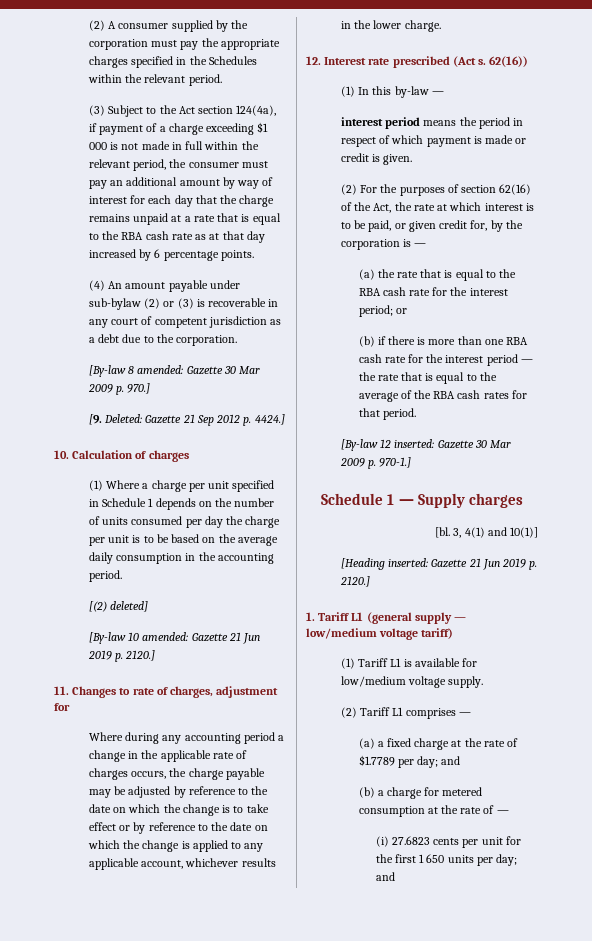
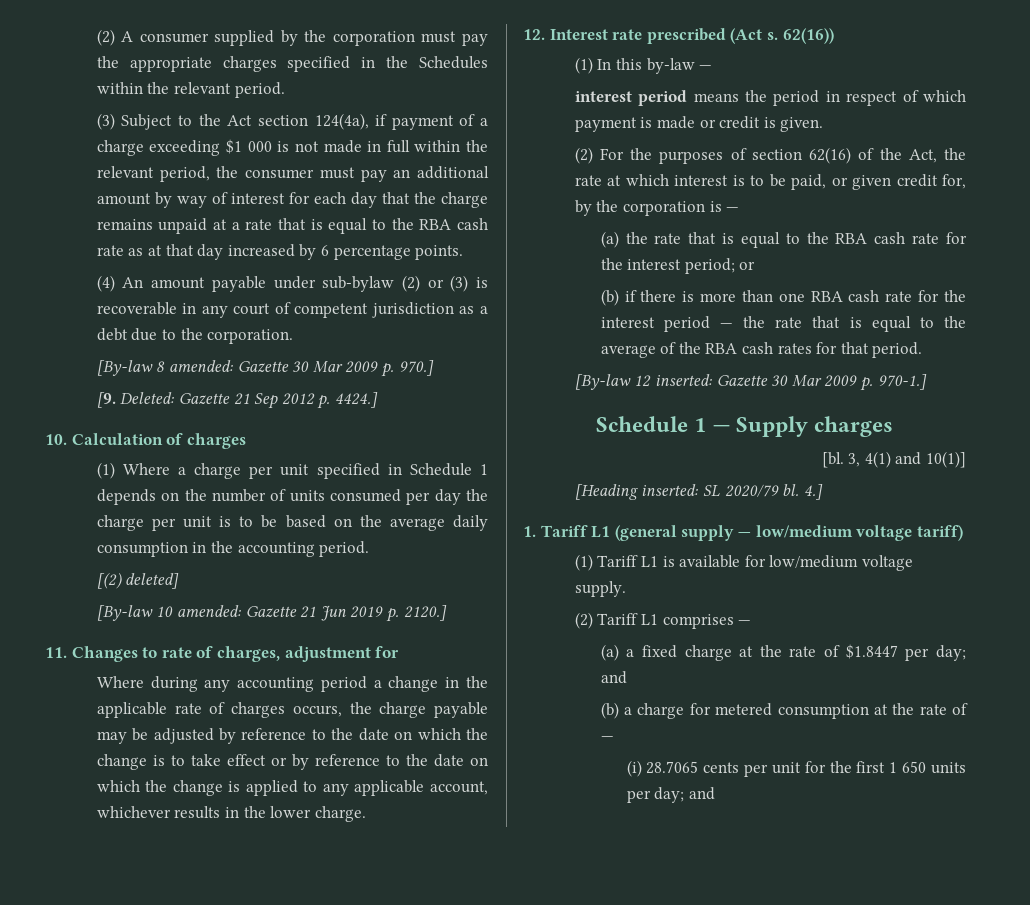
[431,558,538,570] [340,576,371,587] Gazette 21 Jun 2019 p. 2120.] -> [702,484,823,500] SL 2020/79 bl. 4.]
[358,755,395,766] $1.7789 -> [845,644,898,659] $1.8447
[391,836,430,845] 27.6823 -> [646,761,699,774] 28.7065

